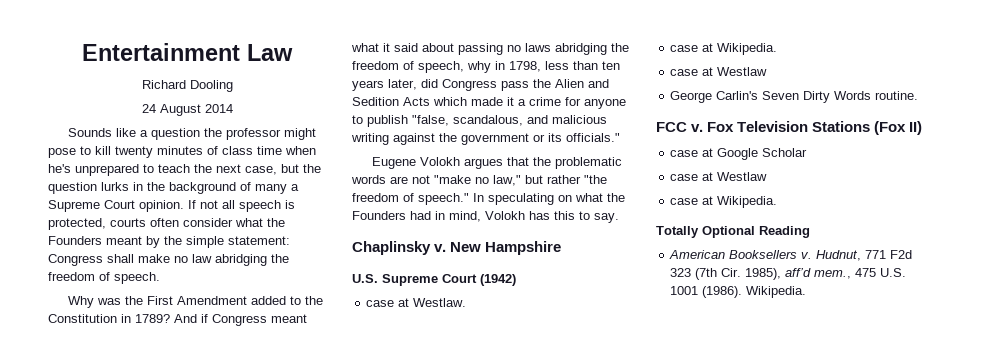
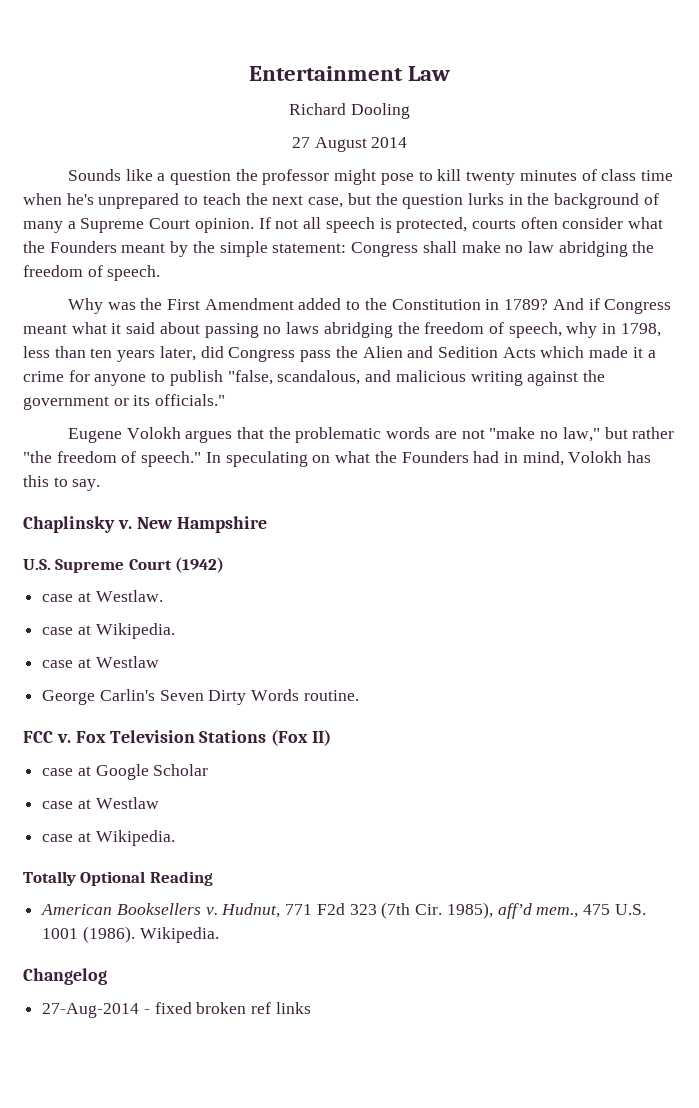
[141,104,156,113] 24 -> [291,137,310,148] 27
(807, 292) none -> [23,968,107,985] [42,1002,311,1018] // Changelog // 27-Aug-2014 - fixed broken ref links

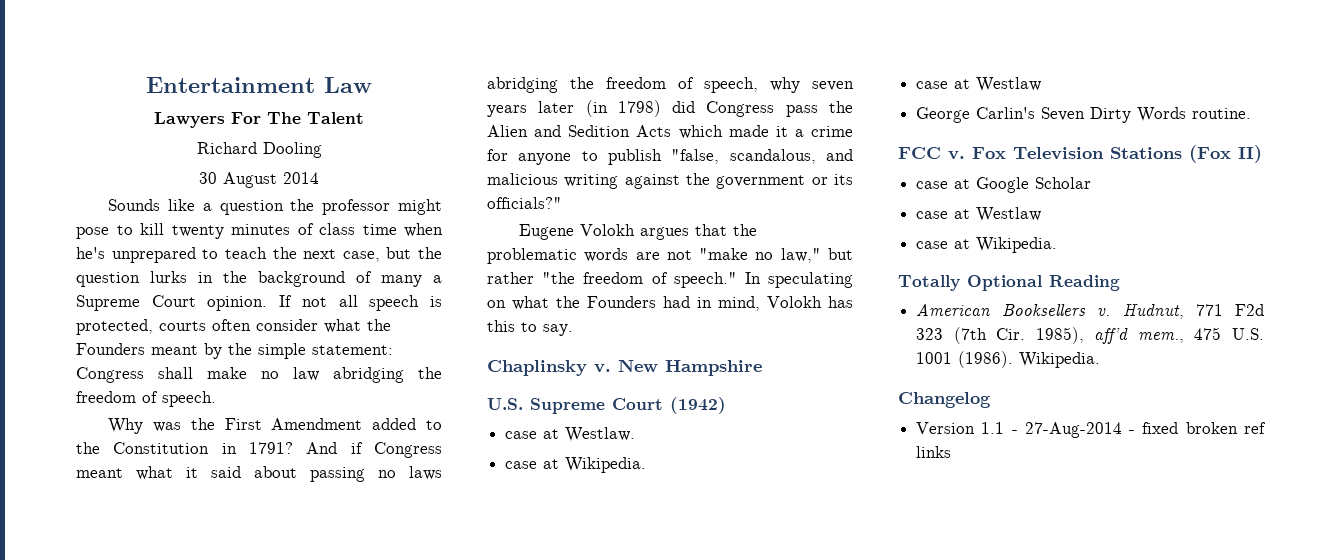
(451, 73) none -> [154,112,364,128] // Lawyers For The Talent
[291,137,310,148] 27 -> [199,172,217,184] 30
[504,299,549,310] 1789? -> [249,442,293,454] 1791?
[602,323,661,337] [23,346,196,362] in 1798, less than ten years later, -> [812,81,854,91] [487,100,661,117] seven years later (in 1798)
[155,394,226,406] officials." -> [487,197,562,209] officials?"
(107, 976) none -> [916,422,1018,434] Version 1.1 -

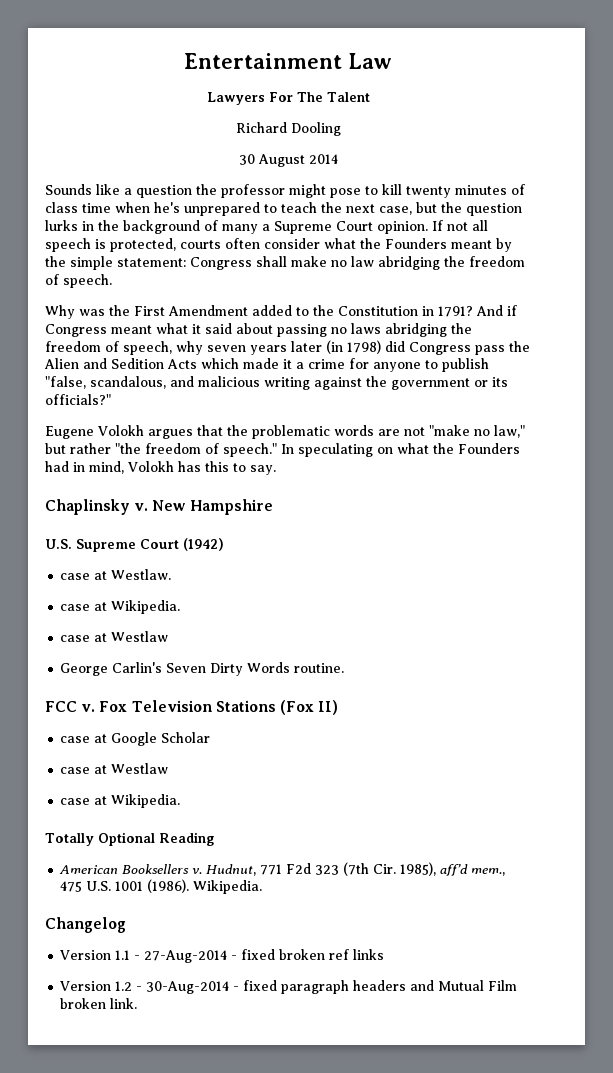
(952, 452) none -> [60,980,518,994] [60,998,138,1009] // Version 1.2 - 30-Aug-2014 - fixed paragraph headers and Mutual Film broken link.

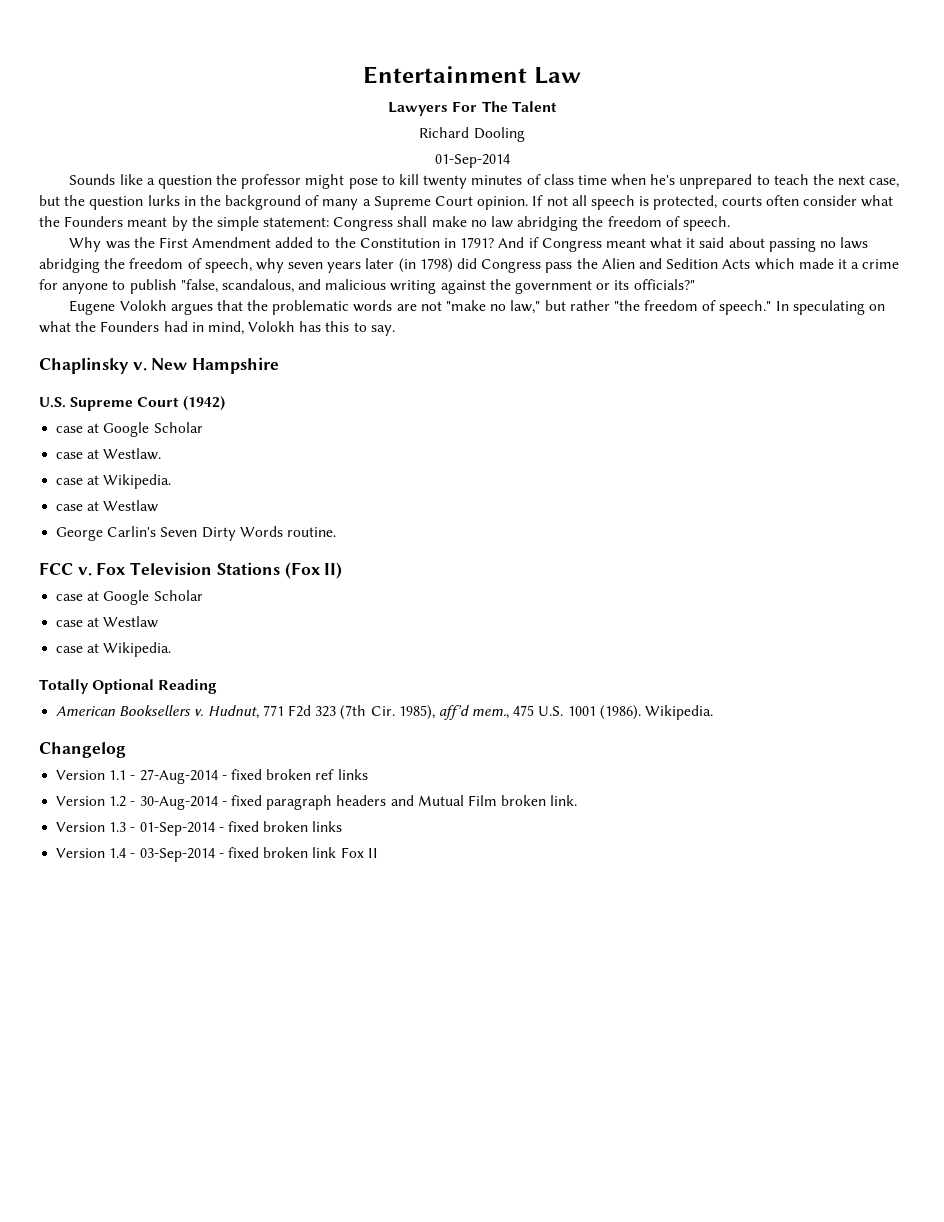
[238,154,338,167] 30 August 2014 -> [434,154,510,168] 01-Sep-2014
(224, 544) none -> [56,422,203,437] // case at Google Scholar
(138, 1003) none -> [56,821,343,836] [56,847,378,862] // Version 1.3 - 01-Sep-2014 - fixed broken links // Version 1.4 - 03-Sep-2014 - fixed broken link Fox II

